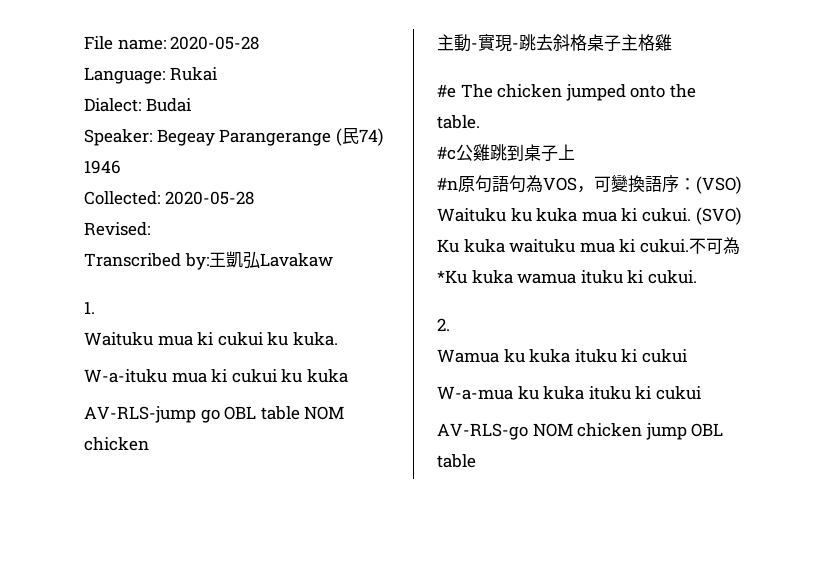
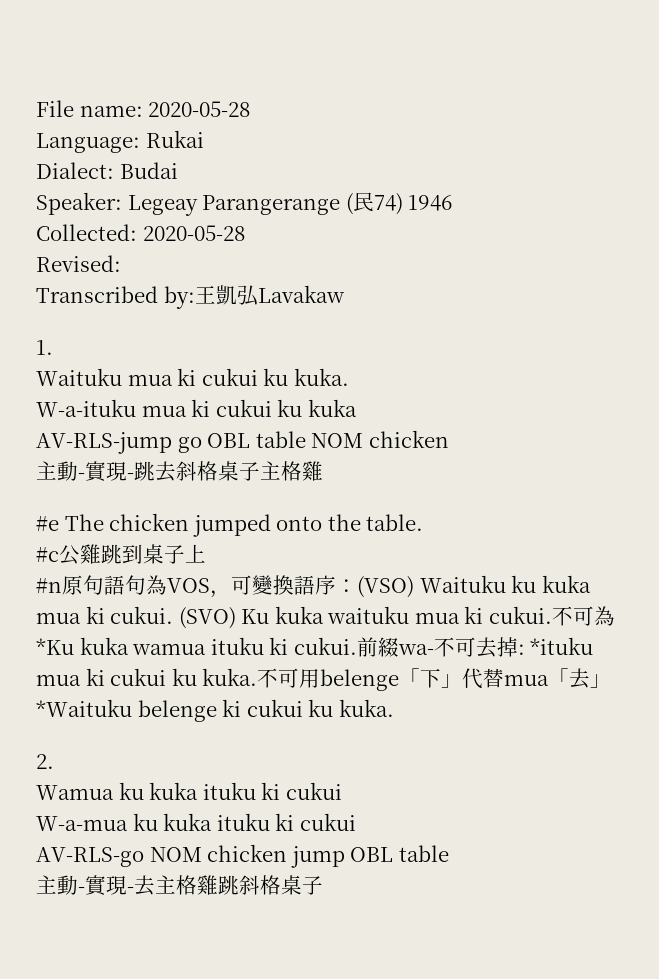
[156,129,215,146] Begeay -> [127,195,198,216] Legeay
(697, 277) none -> [356,637,594,658] [36,668,612,691] [36,699,394,722] 前綴wa-不可去掉: *ituku mua ki cukui ku kuka.不可用belenge「下」代替mua「去」*Waituku belenge ki cukui ku kuka.
(476, 461) none -> [36,875,323,896] // 主動-實現-去主格雞跳斜格桌子

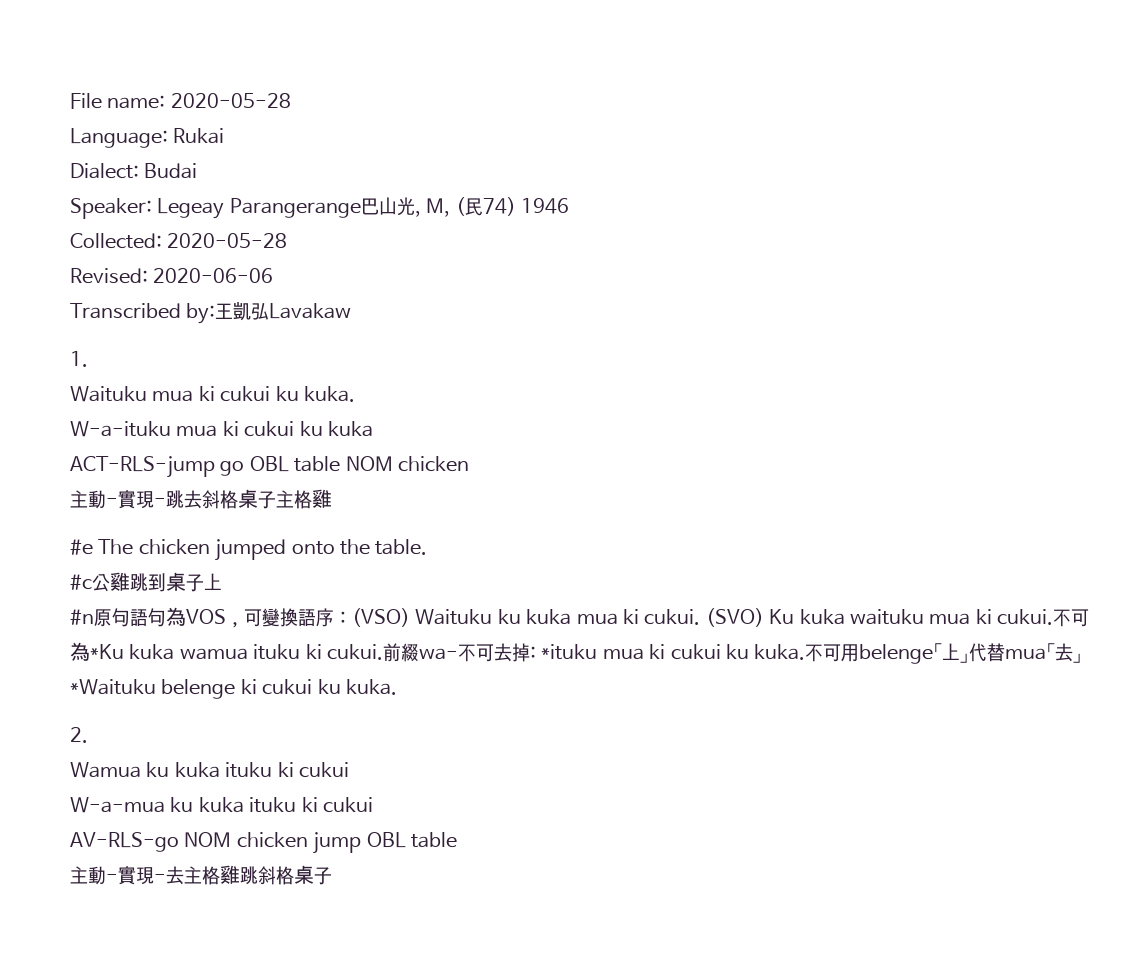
(341, 205) none -> [360,197,451,217] 巴山光, M,
(121, 263) none -> [153,268,274,283] 2020-06-06
[36,432,172,454] AV-RLS-jump -> [70,456,215,478] ACT-RLS-jump
[420,668,442,688] 下 -> [942,643,961,660] 上

